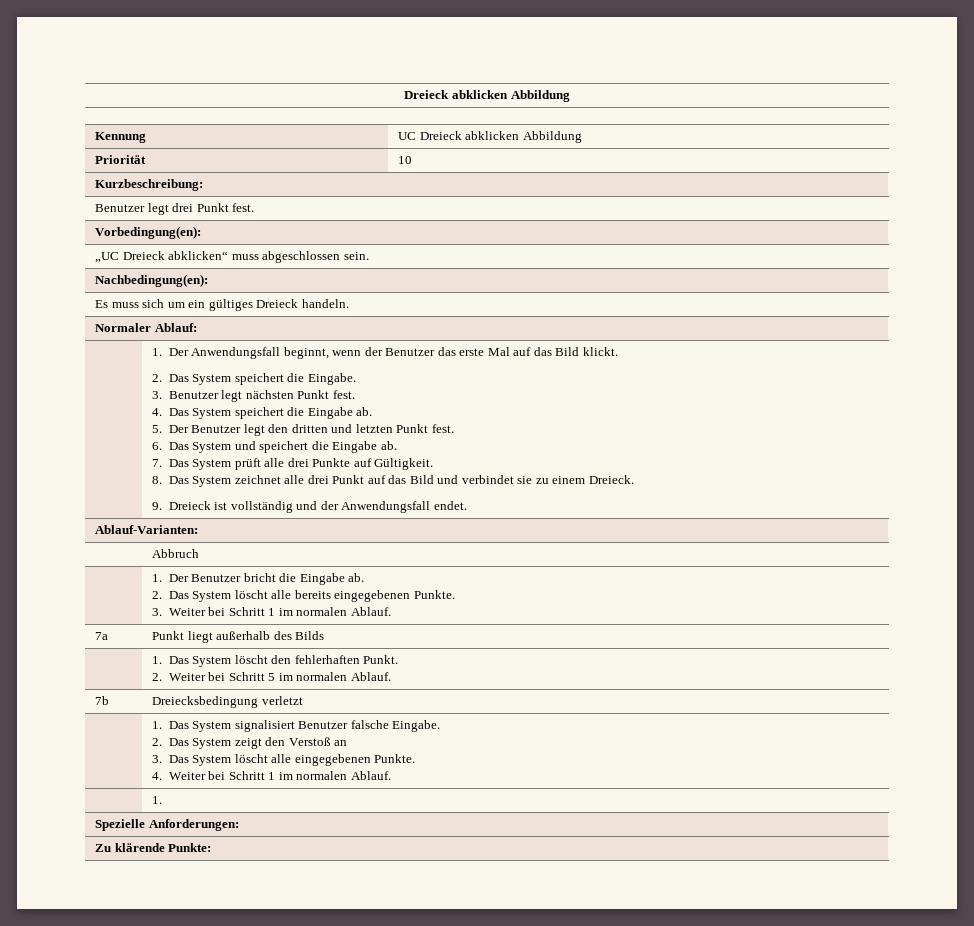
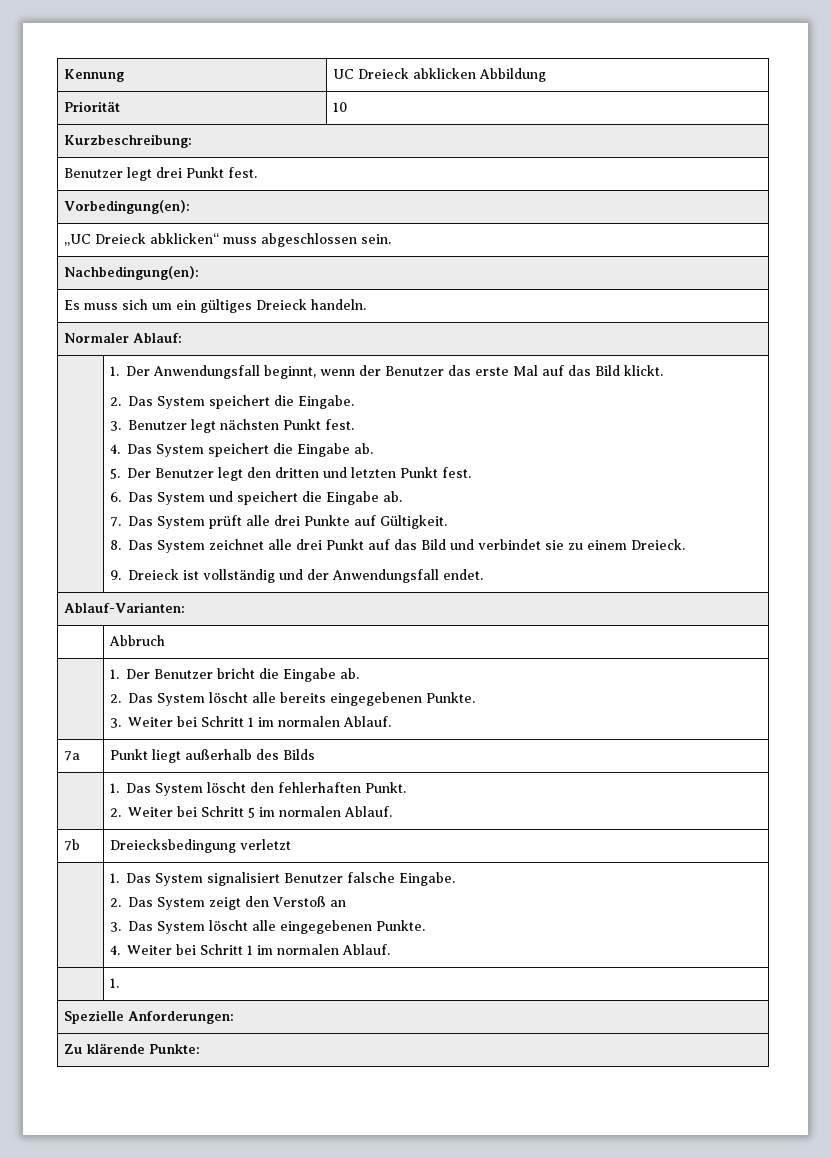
[404,90,570,102] Dreieck abklicken Abbildung // -> (63, 75) none

